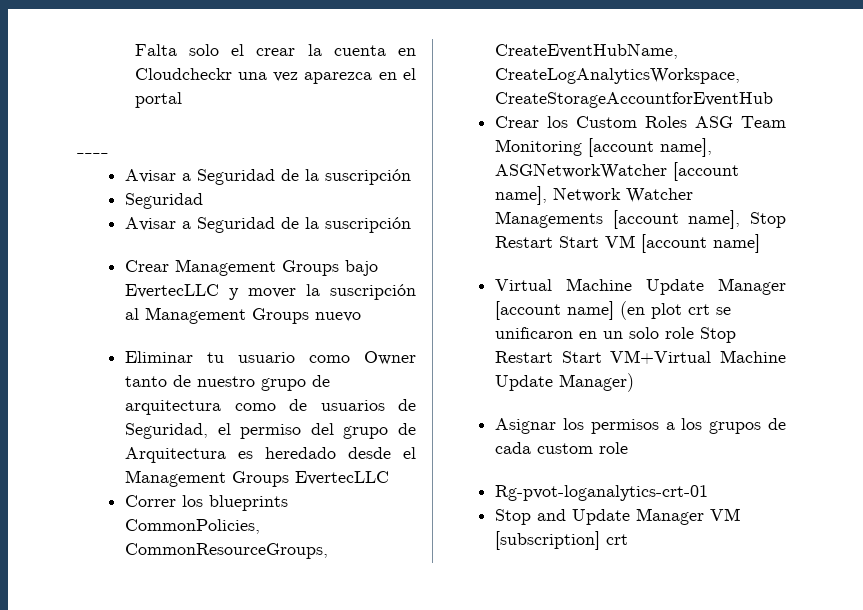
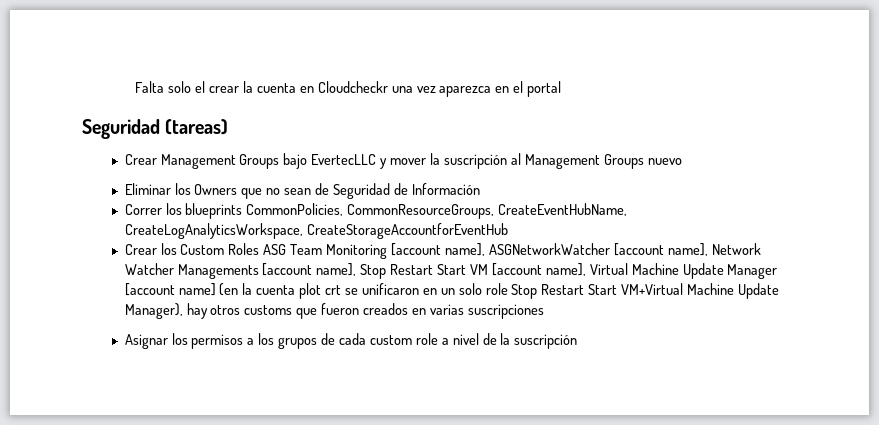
[77,153,109,157] [125,169,412,185] [125,193,204,209] [125,217,412,233] ---- // Avisar a Seguridad de la suscripción // Seguridad // Avisar a Seguridad de la suscripción -> [82,119,229,139] Seguridad (tareas)
[207,351,416,365] [125,375,331,391] [125,399,416,415] [125,423,416,439] [125,447,417,463] [125,470,390,487] tu usuario como Owner tanto de nuestro grupo de arquitectura como de usuarios de Seguridad, el permiso del grupo de Arquitectura es heredado desde el Management Groups EvertecLLC -> [174,183,480,199] los Owners que no sean de Seguridad de Información
[713,234,761,253] name] // -> [545,263,586,276] name],
(646, 310) none -> [242,283,296,295] la cuenta
[559,373,635,392] Manager) -> [124,303,544,319] Manager), hay otros customs que fueron creados en varias suscripciones
[495,485,709,501] [495,508,741,525] [495,531,629,550] // Rg-pvot-loganalytics-crt-01 // Stop and Update Manager VM [subscription] crt -> [441,333,578,349] a nivel de la suscripción

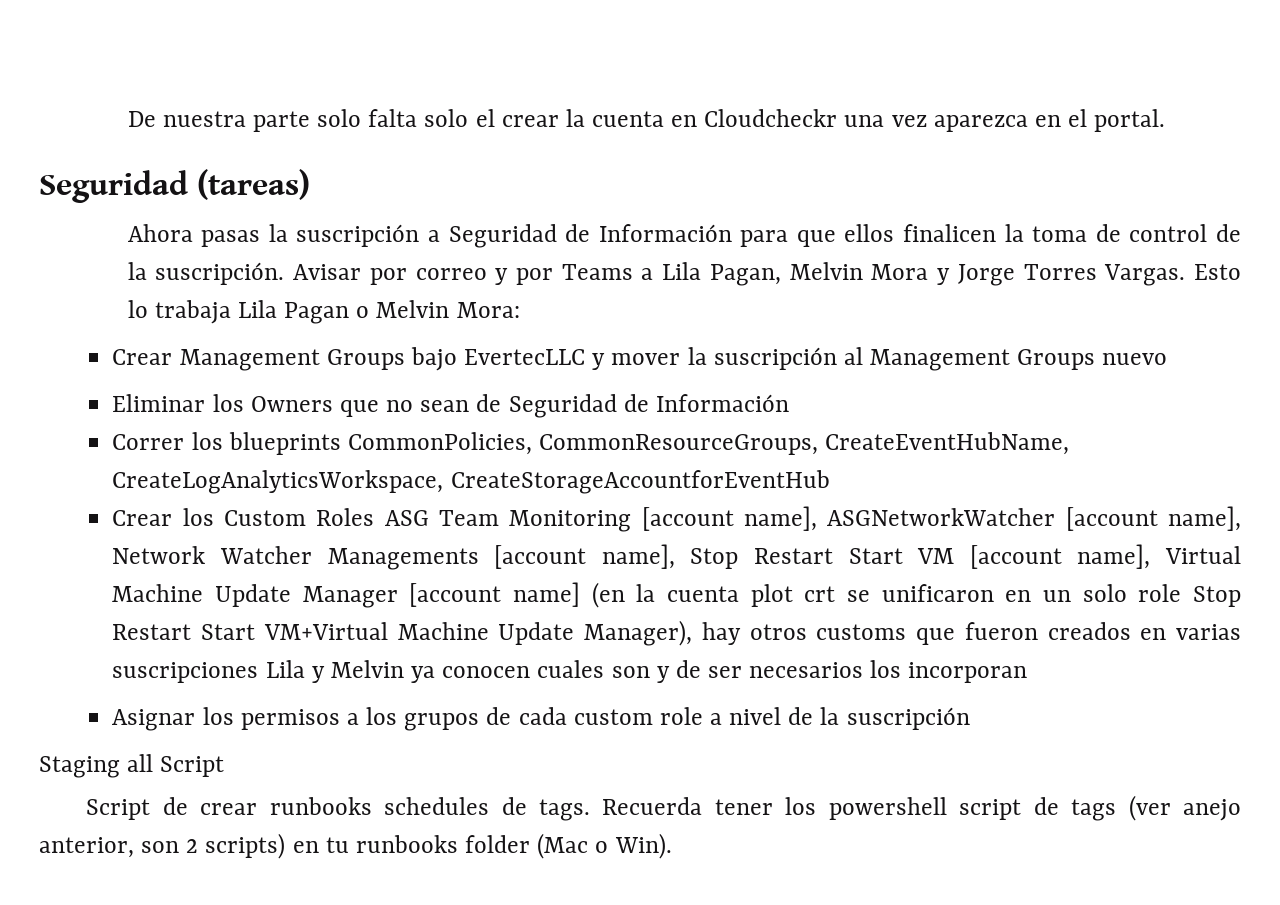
[135,81,165,93] Falta -> [127,109,418,132] De nuestra parte solo falta
[527,81,562,97] portal -> [1094,109,1166,132] portal.
(229, 127) none -> [127,224,1241,248] [127,262,1242,286] [127,300,520,324] // Ahora pasas la suscripción a Seguridad de Información para que ellos finalicen la toma de control de la suscripción. Avisar por correo y por Teams a Lila Pagan, Melvin Mora y Jorge Torres Vargas. Esto lo trabaja Lila Pagan o Melvin Mora:
(544, 311) none -> [265,660,1028,683] Lila y Melvin ya conocen cuales son y de ser necesarios los incorporan
(578, 341) none -> [39,754,225,778] [86,795,1241,821] [39,833,672,859] // Staging all Script // Script de crear runbooks schedules de tags. Recuerda tener los powershell script de tags (ver anejo anterior, son 2 scripts) en tu runbooks folder (Mac o Win).

